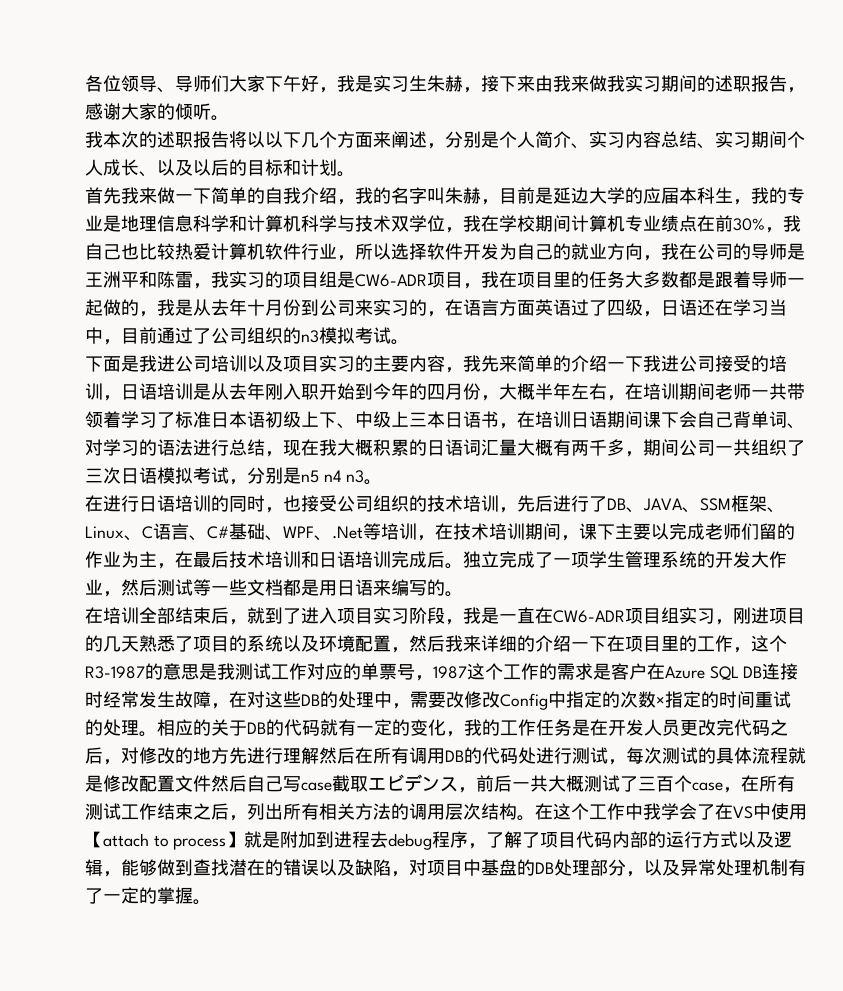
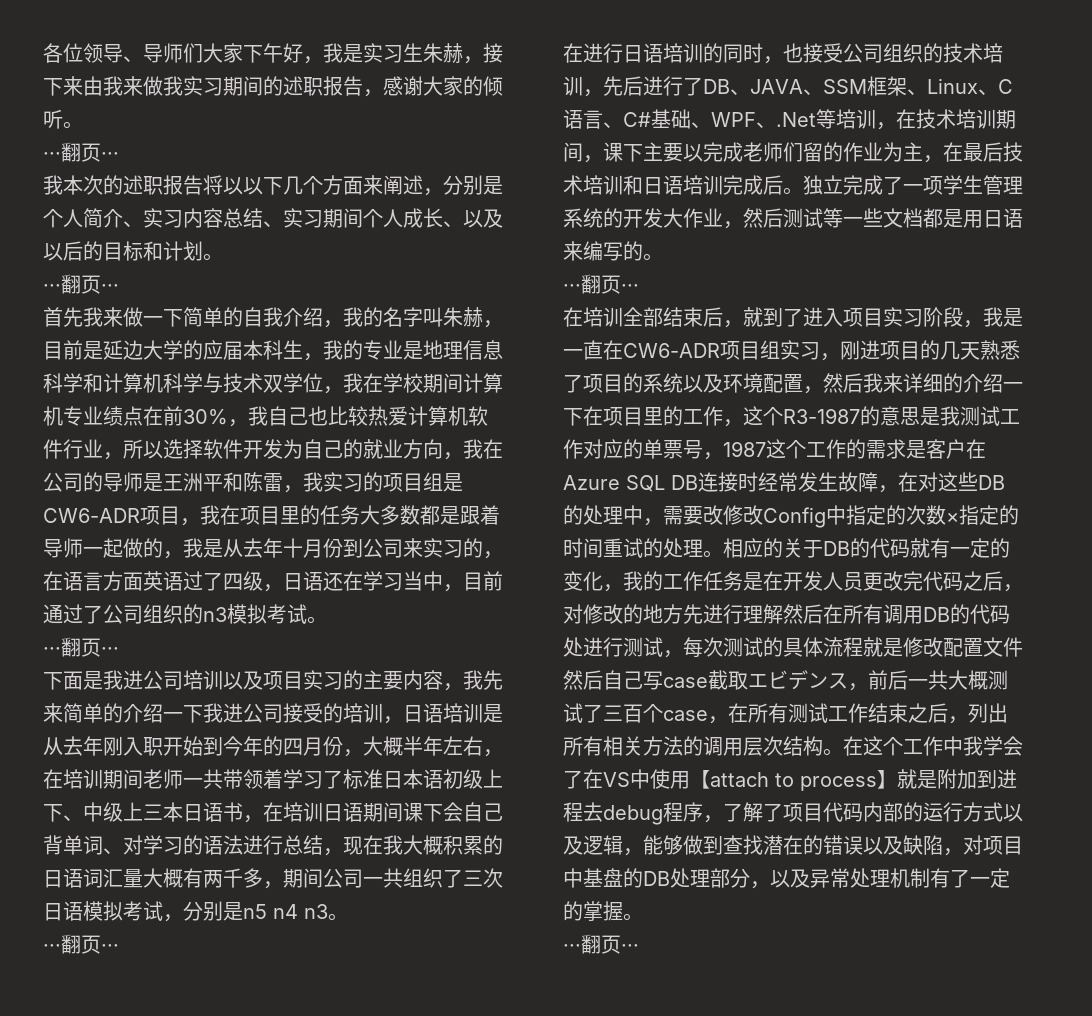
(229, 118) none -> [43,142,119,162] // ···翻页···
(355, 174) none -> [43,274,119,294] // ···翻页···
(409, 342) none -> [43,637,119,657] // ···翻页···
(383, 482) none -> [43,934,119,954] // ···翻页···
(463, 594) none -> [563,274,639,294] // ···翻页···
(211, 902) none -> [563,934,639,954] // ···翻页···

